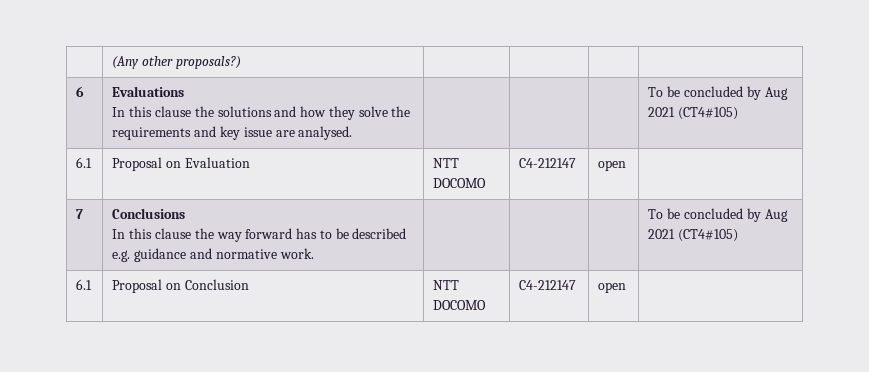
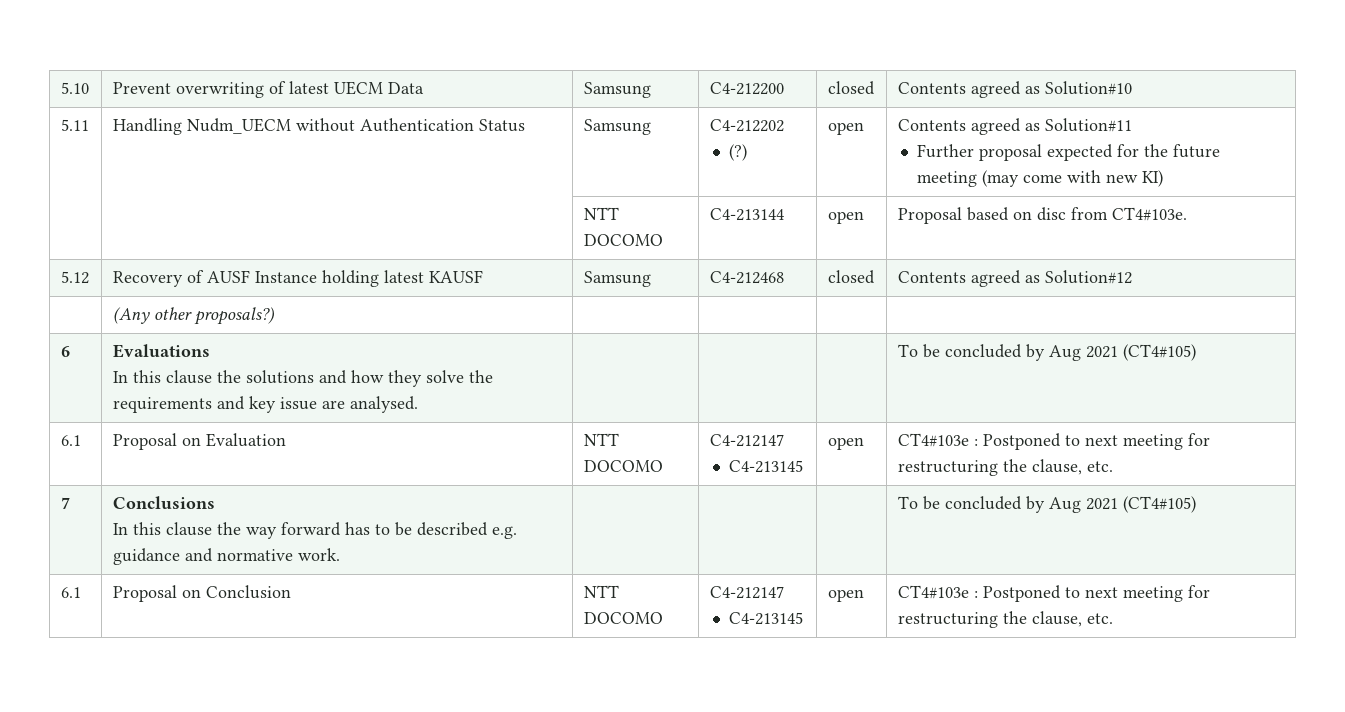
(112, 62) none -> [60,82,89,94] [112,81,424,98] [583,82,651,98] [709,82,784,95] [827,81,875,95] [897,81,1132,98] [60,119,89,131] [112,118,525,135] [583,119,651,135] [709,119,784,132] [729,144,748,161] [827,122,864,135] [897,118,1132,135] [917,144,1221,161] [917,170,1164,187] [583,207,619,220] [583,234,663,246] [709,208,784,221] [827,211,864,224] [897,207,1187,224] [60,271,89,284] [112,270,483,287] [583,271,651,287] [709,271,784,284] [827,270,875,284] [897,270,1132,287] 5.10 | Prevent overwriting of latest UECM Data | Samsung | C4-212200 | closed | Contents agreed as Solution#10 // 5.11 | Handling Nudm_UECM without Authentication Status | Samsung | C4-212202 // (?) | open | Contents agreed as Solution#11 // Further proposal expected for the future meeting (may come with new KI) // | | NTT DOCOMO | C4-213144 | open | Proposal based on disc from CT4#103e. // 5.12 | Recovery of AUSF Instance holding latest KAUSF | Samsung | C4-212468 | closed | Contents agreed as Solution#12 //
[598,160,627,171] | open | -> [729,460,804,473] [827,437,864,450] [897,433,1210,450] [897,459,1113,476] // C4-213145 | open | CT4#103e : Postponed to next meeting for restructuring the clause, etc.
[598,282,627,293] | open | -> [729,612,804,625] [827,589,864,602] [897,585,1210,602] [897,611,1113,628] // C4-213145 | open | CT4#103e : Postponed to next meeting for restructuring the clause, etc.

